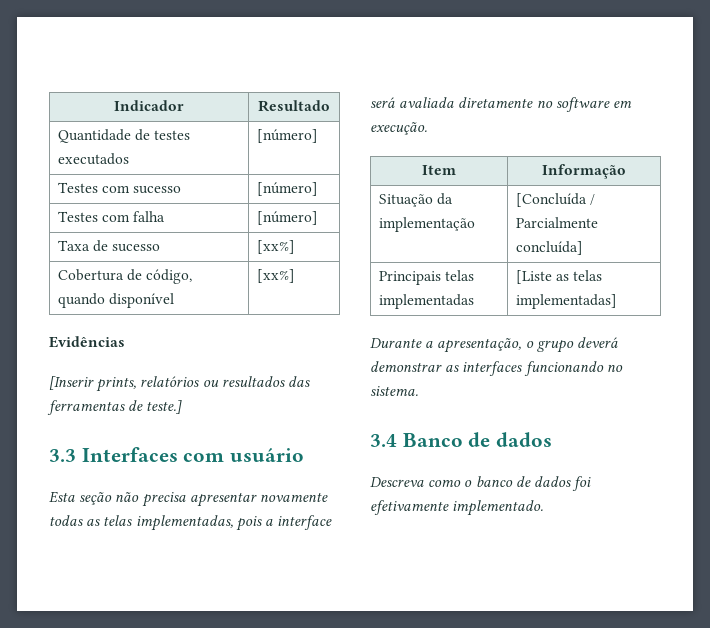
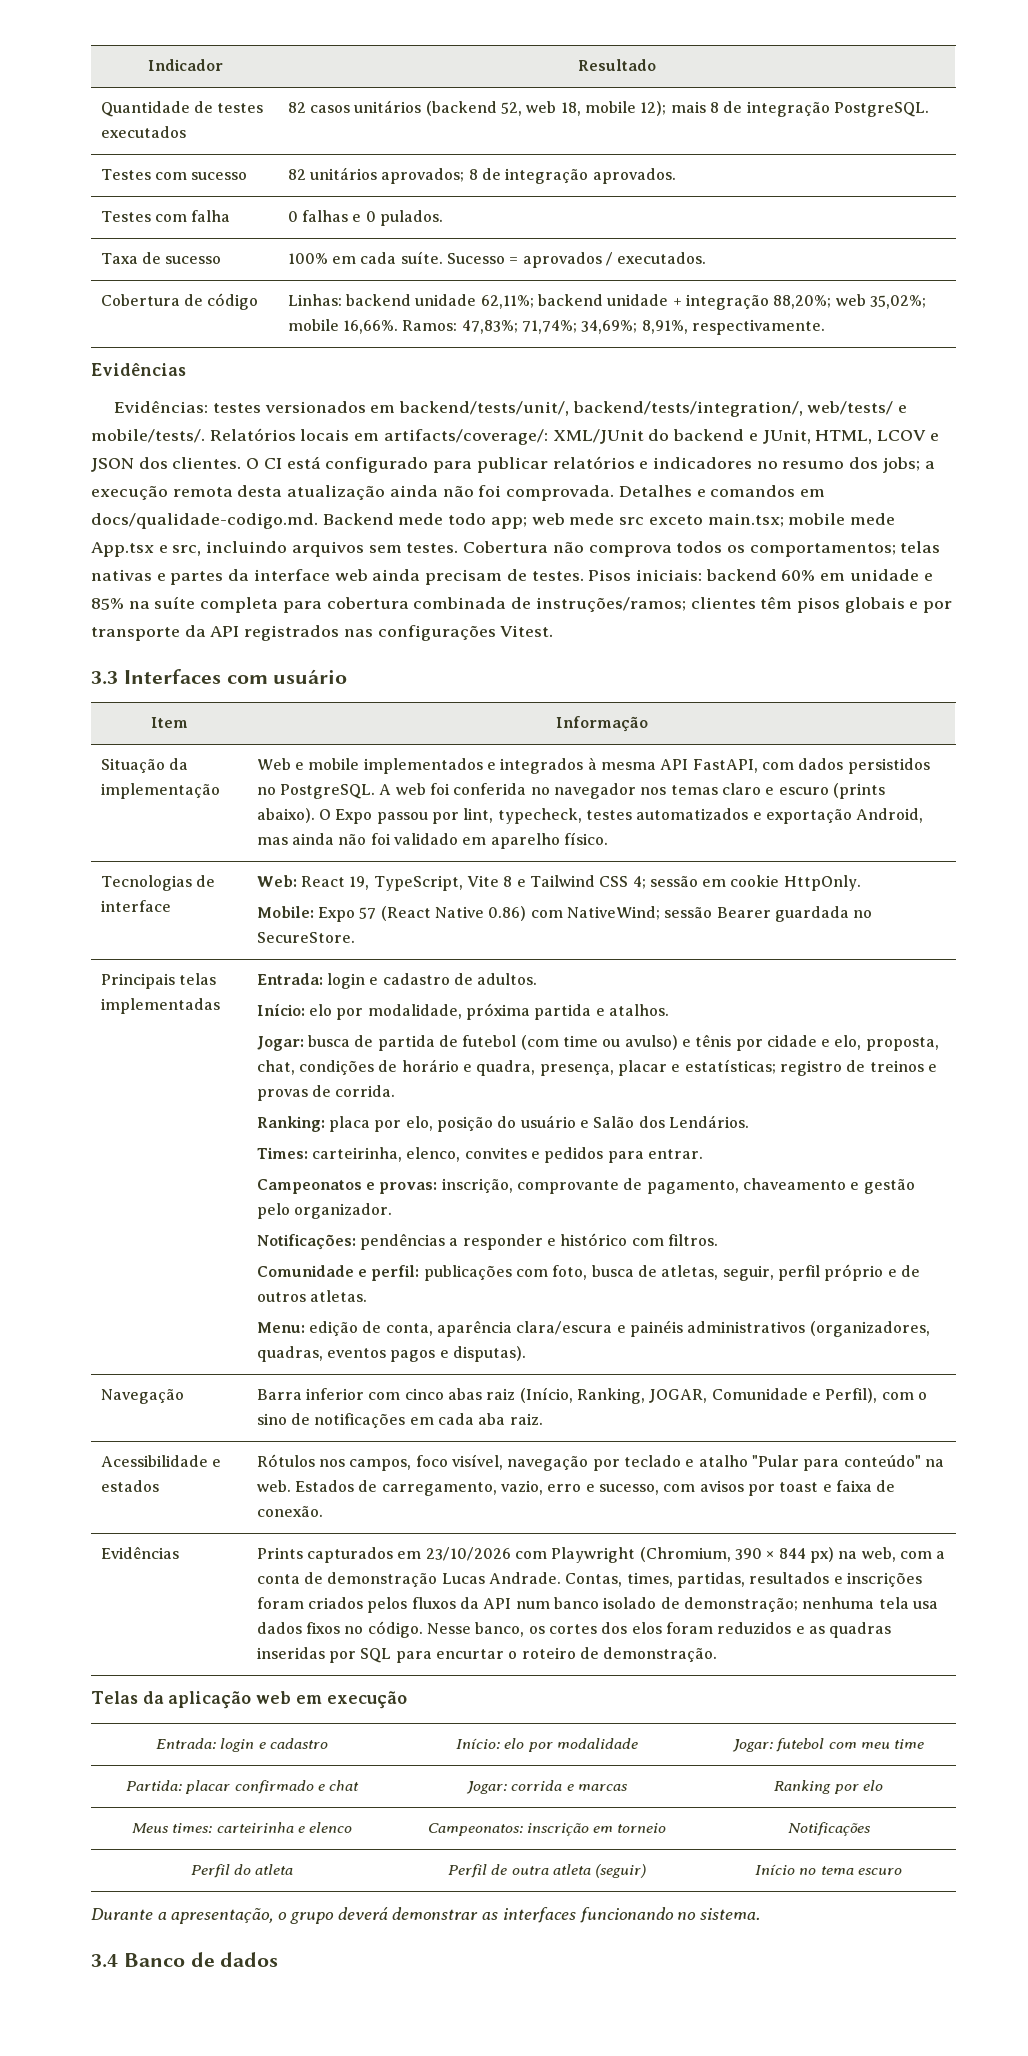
[256,129,318,143] [57,182,181,194] [256,182,318,196] [57,211,165,222] [256,211,318,225] [57,240,160,252] [256,240,295,254] [57,269,192,284] [57,293,174,308] [256,269,295,283] [49,336,125,348] [49,376,310,392] [47,400,183,415] [49,447,305,462] [49,491,328,507] [49,515,333,531] [370,97,632,112] [370,121,427,135] [número] // Testes com sucesso | [número] // Testes com falha | [número] // Taxa de sucesso | [xx%] // Cobertura de código, quando disponível | [xx%] // Evidências // [Inserir prints, relatórios ou resultados das ferramentas de teste.] // 3.3 Interfaces com usuário // Esta seção não precisa apresentar novamente todas as telas implementadas, pois a interface será avaliada diretamente no software em execução. -> [287,100,929,117] [100,169,248,180] [287,167,676,184] [100,210,231,222] [287,210,443,226] [100,252,222,264] [287,251,707,268] [100,293,259,310] [287,294,926,310] [287,319,825,335] [91,362,186,376] [114,400,908,417] [91,428,939,445] [91,456,935,473] [91,485,825,501] [91,513,895,529] [91,541,941,557] [91,569,933,585] [91,596,953,613] [91,625,554,641] [91,669,348,685] 82 casos unitários (backend 52, web 18, mobile 12); mais 8 de integração PostgreSQL. // Testes com sucesso | 82 unitários aprovados; 8 de integração aprovados. // Testes com falha | 0 falhas e 0 pulados. // Taxa de sucesso | 100% em cada suíte. Sucesso = aprovados / executados. // Cobertura de código | Linhas: backend unidade 62,11%; backend unidade + integração 88,20%; web 35,02%; mobile 16,66%. Ramos: 47,83%; 71,74%; 34,69%; 8,91%, respectivamente. // Evidências // Evidências: testes versionados em backend/tests/unit/, backend/tests/integration/, web/tests/ e mobile/tests/. Relatórios locais em artifacts/coverage/: XML/JUnit do backend e JUnit, HTML, LCOV e JSON dos clientes. O CI está configurado para publicar relatórios e indicadores no resumo dos jobs; a execução remota desta atualização ainda não foi comprovada. Detalhes e comandos em docs/qualidade-codigo.md. Backend mede todo app; web mede src exceto main.tsx; mobile mede App.tsx e src, incluindo arquivos sem testes. Cobertura não comprova todos os comportamentos; telas nativas e partes da interface web ainda precisam de testes. Pisos iniciais: backend 60% em unidade e 85% na suíte completa para cobertura combinada de instruções/ramos; clientes têm pisos globais e por transporte da API registrados nas configurações Vitest. // 3.3 Interfaces com usuário
[515,193,595,207] [515,217,598,228] [515,241,583,255] [378,270,474,285] [378,294,474,309] [515,270,602,284] [515,294,617,309] [Concluída / Parcialmente concluída] // Principais telas implementadas | [Liste as telas implementadas] -> [256,757,930,774] [256,783,885,799] [256,808,924,824] [256,832,608,849] [100,875,215,891] [100,900,171,912] [256,875,861,891] [256,906,873,922] [256,932,355,943] [100,973,216,989] [100,998,220,1014] [256,973,538,989] [256,1003,669,1020] [256,1034,939,1051] [256,1059,937,1076] [256,1085,396,1101] [256,1115,749,1132] [256,1147,703,1163] [256,1178,915,1194] [256,1203,392,1219] [256,1233,718,1250] [256,1264,920,1281] [256,1290,367,1302] [256,1320,930,1337] [256,1346,526,1362] [100,1389,184,1404] [256,1387,927,1404] [256,1413,543,1428] [100,1455,221,1467] [100,1480,159,1492] [256,1454,944,1471] [256,1480,896,1496] [256,1506,323,1517] [100,1546,179,1559] [256,1547,946,1563] [256,1572,922,1588] [256,1597,938,1613] [256,1621,892,1638] [256,1647,718,1663] [91,1691,407,1709] [156,1738,328,1752] [456,1738,638,1752] [731,1738,925,1752] [125,1780,360,1794] [466,1780,628,1794] [774,1780,883,1794] [131,1822,353,1833] [427,1823,667,1836] [787,1822,871,1836] [190,1864,294,1878] [447,1864,647,1878] [755,1864,902,1875] Web e mobile implementados e integrados à mesma API FastAPI, com dados persistidos no PostgreSQL. A web foi conferida no navegador nos temas claro e escuro (prints abaixo). O Expo passou por lint, typecheck, testes automatizados e exportação Android, mas ainda não foi validado em aparelho físico. // Tecnologias de interface | Web: React 19, TypeScript, Vite 8 e Tailwind CSS 4; sessão em cookie HttpOnly. // Mobile: Expo 57 (React Native 0.86) com NativeWind; sessão Bearer guardada no SecureStore. // Principais telas implementadas | Entrada: login e cadastro de adultos. // Início: elo por modalidade, próxima partida e atalhos. // Jogar: busca de partida de futebol (com time ou avulso) e tênis por cidade e elo, proposta, chat, condições de horário e quadra, presença, placar e estatísticas; registro de treinos e provas de corrida. // Ranking: placa por elo, posição do usuário e Salão dos Lendários. // Times: carteirinha, elenco, convites e pedidos para entrar. // Campeonatos e provas: inscrição, comprovante de pagamento, chaveamento e gestão pelo organizador. // Notificações: pendências a responder e histórico com filtros. // Comunidade e perfil: publicações com foto, busca de atletas, seguir, perfil próprio e de outros atletas. // Menu: edição de conta, aparência clara/escura e painéis administrativos (organizadores, quadras, eventos pagos e disputas). // Navegação | Barra inferior com cinco abas raiz (Início, Ranking, JOGAR, Comunidade e Perfil), com o sino de notificações em cada aba raiz. // Acessibilidade e estados | Rótulos nos campos, foco visível, navegação por teclado e atalho "Pular para conteúdo" na web. Estados de carregamento, vazio, erro e sucesso, com avisos por toast e faixa de conexão. // Evidências | Prints capturados em 23/10/2026 com Playwright (Chromium, 390 × 844 px) na web, com a conta de demonstração Lucas Andrade. Contas, times, partidas, resultados e inscrições foram criados pelos fluxos da API num banco isolado de demonstração; nenhuma tela usa dados fixos no código. Nesse banco, os cortes dos elos foram reduzidos e as quadras inseridas por SQL para encurtar o roteiro de demonstração. // Telas da aplicação web em execução // Entrada: login e cadastro | Início: elo por modalidade | Jogar: futebol com meu time // Partida: placar confirmado e chat | Jogar: corrida e marcas | Ranking por elo // Meus times: carteirinha e elenco | Campeonatos: inscrição em torneio | Notificações // Perfil do atleta | Perfil de outra atleta (seguir) | Início no tema escuro
[370,476,592,491] [370,500,544,516] // Descreva como o banco de dados foi efetivamente implementado. -> (279, 1959) none

